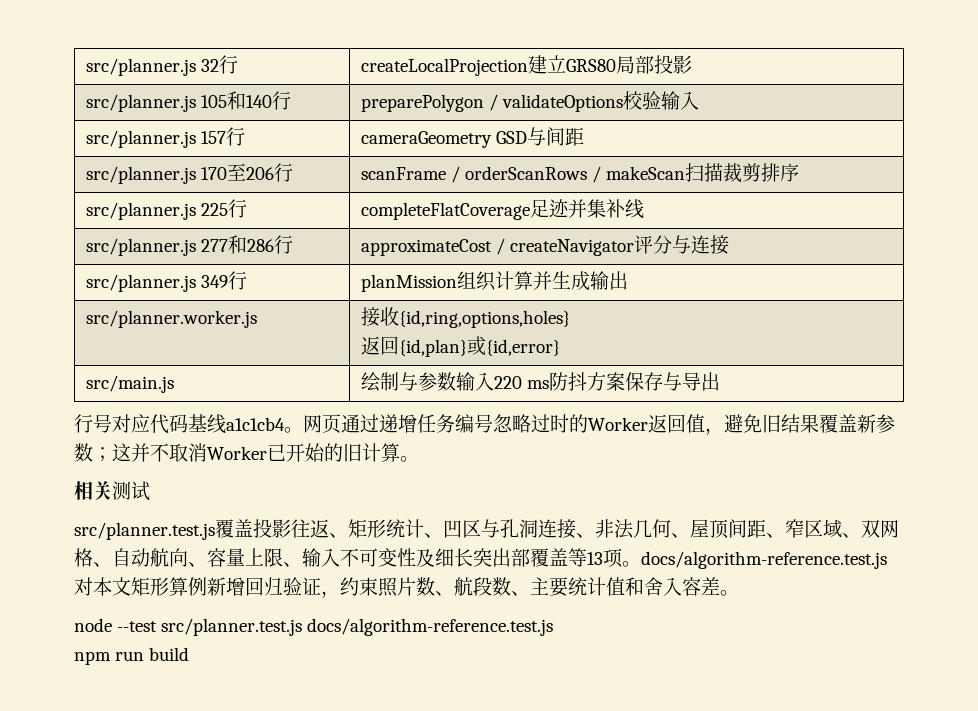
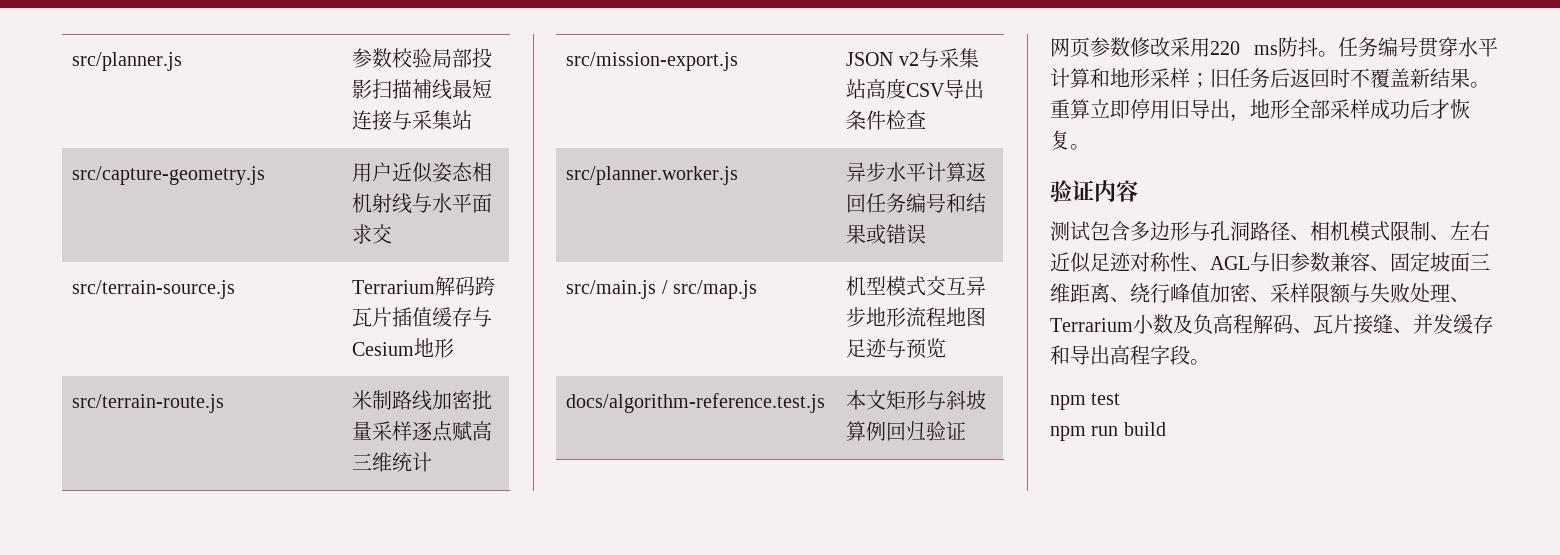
[85,55,238,76] [360,55,692,76] [85,91,291,112] [360,91,699,112] [85,127,245,148] [360,127,584,148] [85,163,293,184] [360,163,800,183] [85,199,247,220] [360,199,644,220] [85,235,293,256] [360,235,729,256] [85,271,247,292] [360,271,628,292] src/planner.js 32行 | createLocalProjection建立GRS80局部投影 // src/planner.js 105和140行 | preparePolygon / validateOptions校验输入 // src/planner.js 157行 | cameraGeometry GSD与间距 // src/planner.js 170至206行 | scanFrame / orderScanRows / makeScan扫描裁剪排序 // src/planner.js 225行 | completeFlatCoverage足迹并集补线 // src/planner.js 277和286行 | approximateCost / createNavigator评分与连接 // src/planner.js 349行 | planMission组织计算并生成输出 -> [72,52,183,71] [352,48,493,68] [352,79,493,100] [352,110,473,131] [72,166,266,185] [352,162,493,183] [352,193,493,214] [352,224,393,244] [72,280,236,299] [352,276,496,296] [352,307,493,327] [352,338,455,358] [72,394,225,413] [352,390,493,411] [352,421,493,442] [352,452,433,472] [566,52,739,71] [846,48,979,68] [846,78,985,99] [846,110,927,130] src/planner.js | 参数校验局部投影扫描補线最短连接与采集站 // src/capture-geometry.js | 用户近似姿态相机射线与水平面求交 // src/terrain-source.js | Terrarium解码跨瓦片插值缓存与Cesium地形 // src/terrain-route.js | 米制路线加密批量采样逐点赋高三维统计 // src/mission-export.js | JSON v2与采集站高度CSV导出条件检查
[360,307,570,328] [360,336,560,357] [85,375,174,393] [360,372,720,392] [74,414,895,435] [74,443,419,462] [74,481,112,500] 接收{id,ring,options,holes} // 返回{id,plan}或{id,error} // src/main.js | 绘制与参数输入220 ms防抖方案保存与导出 // 行号对应代码基线a1c1cb4。网页通过递增任务编号忽略过时的Worker返回值，避免旧结果覆盖新参数；这并不取消Worker已开始的旧计算。 // 相关 -> [846,162,987,182] [846,193,987,213] [846,224,927,245] [566,280,758,299] [846,276,987,296] [846,307,987,327] [846,338,947,359] [566,393,826,413] [846,390,987,410] [846,421,967,441] [1050,37,1498,58] [1050,68,1490,88] [1050,99,1470,122] [1050,130,1090,150] [1050,180,1138,202] 异步水平计算返回任务编号和结果或错误 // src/main.js / src/map.js | 机型模式交互异步地形流程地图足迹与预览 // docs/algorithm-reference.test.js | 本文矩形与斜坡算例回归验证 // 网页参数修改采用220 ms防抖。任务编号贯穿水平计算和地形采样；旧任务后返回时不覆盖新结果。重算立即停用旧导出，地形全部采样成功后才恢复。 // 验证内容 //
[74,519,899,540] [74,548,887,569] [74,577,739,598] [74,618,554,636] // src/planner.test.js覆盖投影往返、矩形统计、凹区与孔洞连接、非法几何、屋顶间距、窄区域、双网格、自动航向、容量上限、输入不可变性及细长突出部覆盖等13项。docs/algorithm-reference.test.js对本文矩形算例新增回归验证，约束照片数、航段数、主要统计值和舍入容差。 // node --test src/planner.test.js docs/algorithm-reference.test.js -> [1090,221,1490,241] [1050,252,1490,273] [1050,283,1470,304] [1050,314,1493,335] [1050,345,1210,365] [1050,393,1121,410] 包含多边形与孔洞路径、相机模式限制、左右近似足迹对称性、AGL与旧参数兼容、固定坡面三维距离、绕行峰值加密、采样限额与失败处理、Terrarium小数及负高程解码、瓦片接缝、并发缓存和导出高程字段。 // npm test

